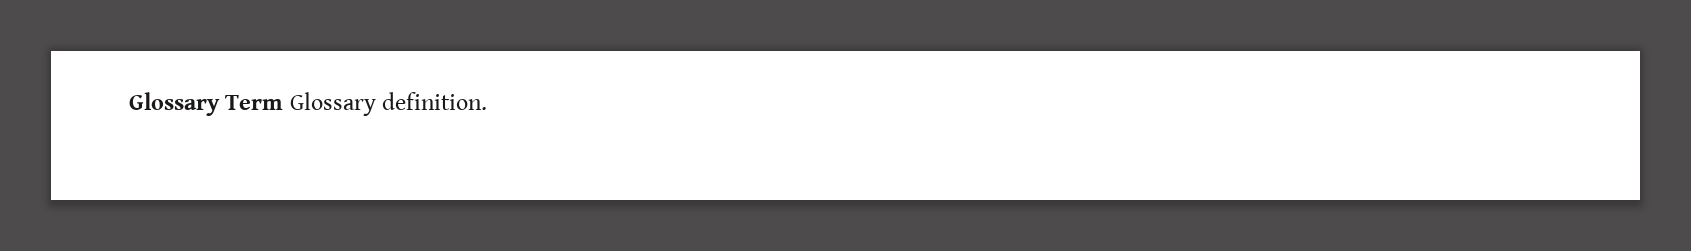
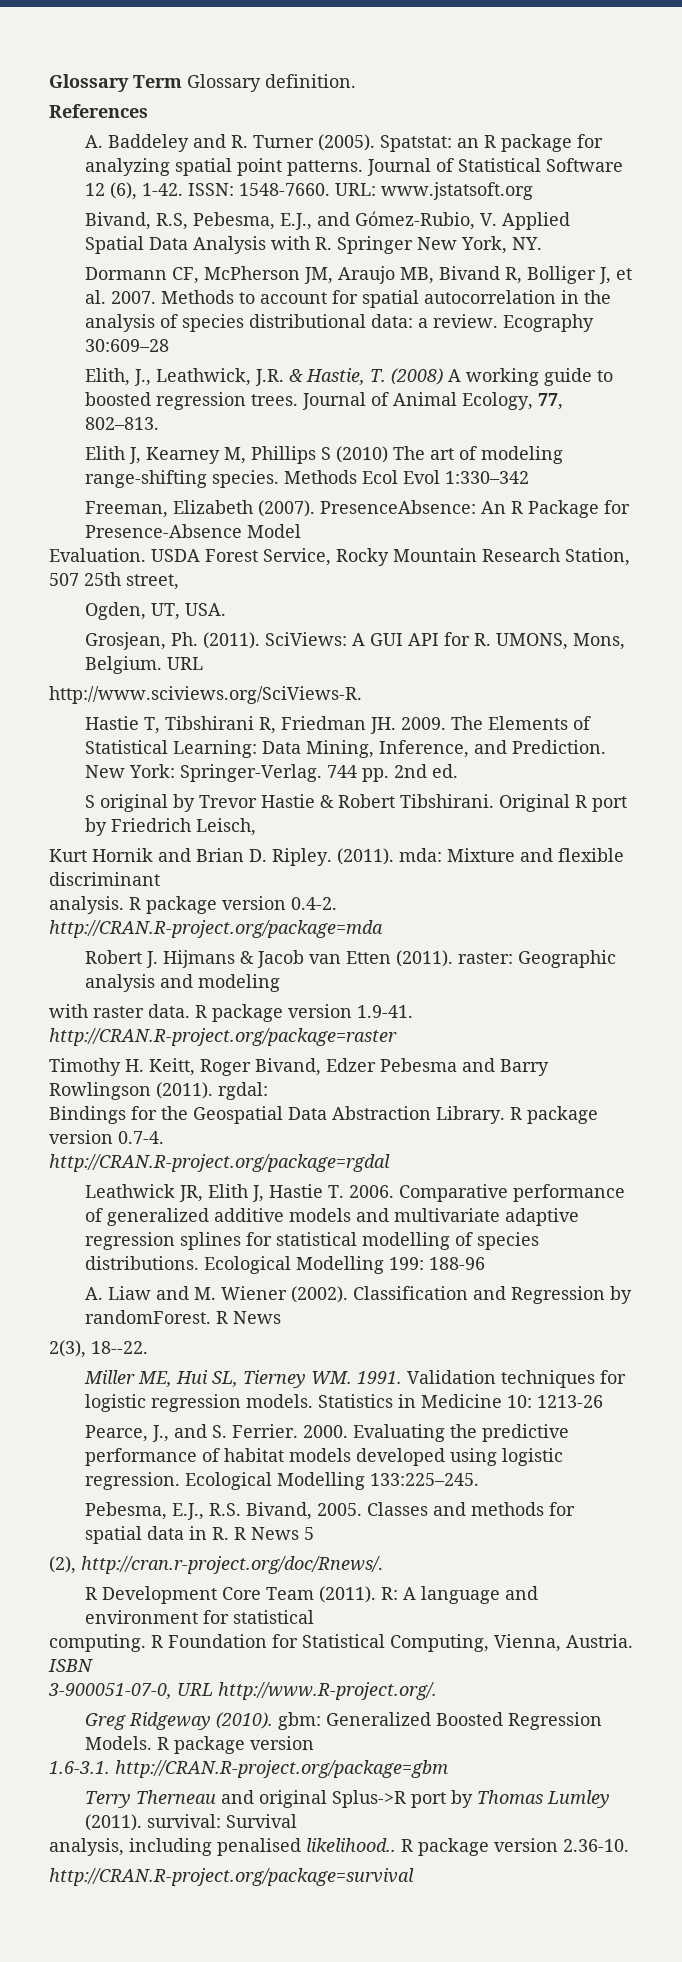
(488, 101) none -> [49,104,148,118] [84,134,603,152] [84,158,623,176] [84,182,533,200] [84,211,570,230] [84,236,542,254] [84,266,632,284] [84,290,611,308] [84,314,594,332] [84,339,169,352] [84,368,613,386] [84,392,563,410] [84,417,159,430] [84,446,563,464] [84,470,529,488] [84,500,630,518] [84,524,301,538] [49,548,630,566] [49,572,179,590] [84,602,226,620] [84,632,625,650] [84,656,203,674] [49,686,362,704] [84,716,591,734] [84,740,606,758] [84,764,458,782] [84,794,627,812] [84,818,256,836] [49,848,624,866] [49,872,160,886] [49,896,337,914] [49,920,383,938] [84,950,616,968] [84,974,280,992] [49,1004,413,1022] [49,1028,397,1046] [49,1058,549,1076] [49,1082,268,1100] [49,1106,598,1124] [49,1130,164,1144] [49,1154,390,1172] [84,1184,625,1202] [84,1208,579,1226] [84,1232,539,1250] [84,1256,485,1274] [84,1286,632,1304] [84,1310,281,1324] [49,1340,148,1358] [83,1370,626,1388] [84,1394,603,1412] [84,1424,569,1442] [84,1448,563,1466] [84,1472,479,1490] [84,1502,575,1520] [84,1526,314,1544] [49,1556,383,1574] [84,1586,538,1604] [84,1610,314,1624] [49,1634,633,1652] [48,1659,93,1672] [48,1682,437,1700] [84,1712,602,1730] [84,1736,314,1754] [49,1760,448,1778] [84,1790,610,1808] [84,1814,297,1831] [49,1838,629,1856] [49,1868,414,1886] // References // A. Baddeley and R. Turner (2005). Spatstat: an R package for analyzing spatial point patterns. Journal of Statistical Software 12 (6), 1-42. ISSN: 1548-7660. URL: www.jstatsoft.org // Bivand, R.S, Pebesma, E.J., and Gόmez-Rubio, V. Applied Spatial Data Analysis with R. Springer New York, NY. // Dormann CF, McPherson JM, Araujo MB, Bivand R, Bolliger J, et al. 2007. Methods to account for spatial autocorrelation in the analysis of species distributional data: a review. Ecography 30:609–28 // Elith, J., Leathwick, J.R. & Hastie, T. (2008) A working guide to boosted regression trees. Journal of Animal Ecology, 77, 802–813. // Elith J, Kearney M, Phillips S (2010) The art of modeling range-shifting species. Methods Ecol Evol 1:330–342 // Freeman, Elizabeth (2007). PresenceAbsence: An R Package for Presence-Absence Model // Evaluation. USDA Forest Service, Rocky Mountain Research Station, 507 25th street, // Ogden, UT, USA. // Grosjean, Ph. (2011). SciViews: A GUI API for R. UMONS, Mons, Belgium. URL // http://www.sciviews.org/SciViews-R. // Hastie T, Tibshirani R, Friedman JH. 2009. The Elements of Statistical Learning: Data Mining, Inference, and Prediction. New York: Springer-Verlag. 744 pp. 2nd ed. // S original by Trevor Hastie & Robert Tibshirani. Original R port by Friedrich Leisch, // Kurt Hornik and Brian D. Ripley. (2011). mda: Mixture and flexible discriminant // analysis. R package version 0.4-2. http://CRAN.R-project.org/package=mda // Robert J. Hijmans & Jacob van Etten (2011). raster: Geographic analysis and modeling // with raster data. R package version 1.9-41. http://CRAN.R-project.org/package=raster // Timothy H. Keitt, Roger Bivand, Edzer Pebesma and Barry Rowlingson (2011). rgdal: // Bindings for the Geospatial Data Abstraction Library. R package version 0.7-4. // http://CRAN.R-project.org/package=rgdal // Leathwick JR, Elith J, Hastie T. 2006. Comparative performance of generalized additive models and multivariate adaptive regression splines for statistical modelling of species distributions. Ecological Modelling 199: 188-96 // A. Liaw and M. Wiener (2002). Classification and Regression by randomForest. R News // 2(3), 18--22. // Miller ME, Hui SL, Tierney WM. 1991. Validation techniques for logistic regression models. Statistics in Medicine 10: 1213-26 // Pearce, J., and S. Ferrier. 2000. Evaluating the predictive performance of habitat models developed using logistic regression. Ecological Modelling 133:225–245. // Pebesma, E.J., R.S. Bivand, 2005. Classes and methods for spatial data in R. R News 5 // (2), http://cran.r-project.org/doc/Rnews/. // R Development Core Team (2011). R: A language and environment for statistical // computing. R Foundation for Statistical Computing, Vienna, Austria. ISBN // 3-900051-07-0, URL http://www.R-project.org/. // Greg Ridgeway (2010). gbm: Generalized Boosted Regression Models. R package version // 1.6-3.1. http://CRAN.R-project.org/package=gbm // Terry Therneau and original Splus->R port by Thomas Lumley (2011). survival: Survival // analysis, including penalised likelihood.. R package version 2.36-10. // http://CRAN.R-project.org/package=survival

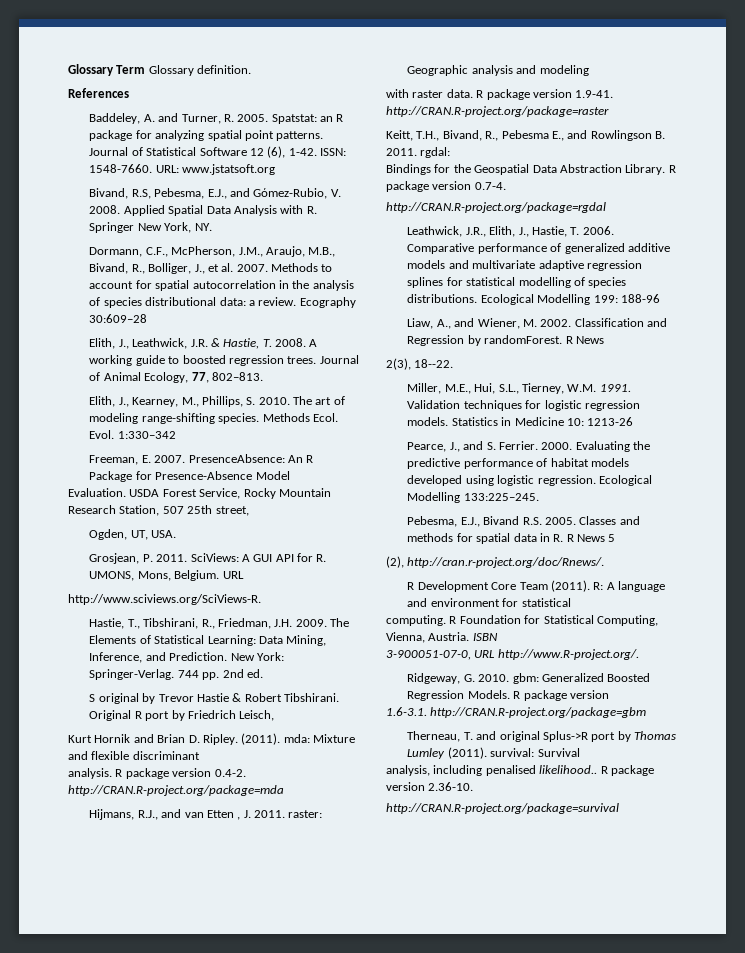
[84,134,375,152] A. Baddeley and R. Turner (2005). -> [89,113,269,124] Baddeley, A. and Turner, R. 2005.
(497, 219) none -> [89,205,121,214] 2008.
[84,266,611,284] Dormann CF, McPherson JM, Araujo MB, Bivand R, Bolliger J, -> [89,246,336,257] [89,263,205,274] Dormann, C.F., McPherson, J.M., Araujo, M.B., Bivand, R., Bolliger, J.,
[390,368,443,385] (2008) -> [275,338,307,347] 2008.
[84,446,388,464] Elith J, Kearney M, Phillips S (2010) -> [89,396,290,407] Elith, J., Kearney, M., Phillips, S. 2010.
[361,470,440,484] Ecol Evol -> [312,413,338,422] [89,430,115,439] Ecol. Evol.
[172,500,315,517] Elizabeth (2007). -> [141,455,186,463] E. 2007.
[170,632,260,649] Ph. (2011). -> [142,554,188,562] P. 2011.
[84,716,396,734] Hastie T, Tibshirani R, Friedman JH. -> [89,618,293,629] Hastie, T., Tibshirani, R., Friedman, J.H.
[84,950,453,968] Robert J. Hijmans & Jacob van Etten (2011). -> [89,809,286,820] Hijmans, R.J., and van Etten , J. 2011.
[49,1058,549,1076] [49,1082,213,1100] Timothy H. Keitt, Roger Bivand, Edzer Pebesma and Barry Rowlingson (2011). -> [386,130,665,141] [386,148,417,156] Keitt, T.H., Bivand, R., Pebesma E., and Rowlingson B. 2011.
[84,1184,323,1202] Leathwick JR, Elith J, Hastie -> [407,226,567,237] Leathwick, J.R., Elith, J., Hastie,
[84,1286,348,1303] A. Liaw and M. Wiener (2002). -> [407,318,572,329] Liaw, A., and Wiener, M. 2002.
[83,1370,352,1388] Miller ME, Hui SL, Tierney WM. -> [407,383,597,394] Miller, M.E., Hui, S.L., Tierney, W.M.
[208,1502,312,1520] R.S. Bivand, -> [483,516,542,525] Bivand R.S.
[84,1712,273,1730] Greg Ridgeway (2010). -> [407,673,510,684] Ridgeway, G. 2010.
[84,1790,216,1808] Terry Therneau -> [407,731,473,742] Therneau, T.

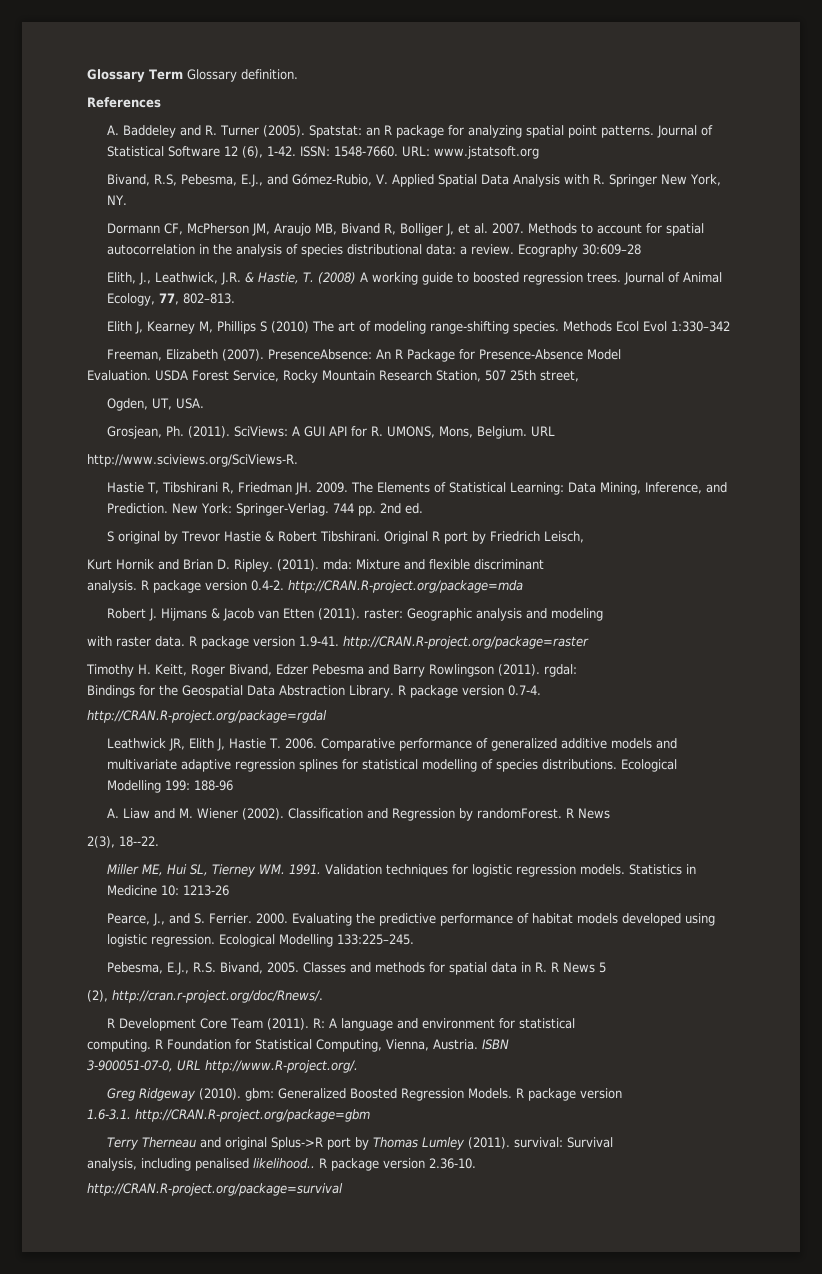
[89,113,269,124] Baddeley, A. and Turner, R. 2005. -> [107,125,306,138] A. Baddeley and R. Turner (2005).
[89,205,121,214] 2008. -> (389, 179) none
[89,246,336,257] [89,263,205,274] Dormann, C.F., McPherson, J.M., Araujo, M.B., Bivand, R., Bolliger, J., -> [107,223,455,236] Dormann CF, McPherson JM, Araujo MB, Bivand R, Bolliger J,
[275,338,307,347] 2008. -> [318,272,357,284] (2008)
[89,396,290,407] Elith, J., Kearney, M., Phillips, S. 2010. -> [107,321,310,334] Elith J, Kearney M, Phillips S (2010)
[312,413,338,422] [89,430,115,439] Ecol. Evol. -> [616,321,668,332] Ecol Evol
[141,455,186,463] E. 2007. -> [166,349,265,361] Elizabeth (2007).
[142,554,188,562] P. 2011. -> [166,426,231,438] Ph. (2011).
[89,618,293,629] Hastie, T., Tibshirani, R., Friedman, J.H. -> [107,482,313,495] Hastie T, Tibshirani R, Friedman JH.
[89,809,286,820] Hijmans, R.J., and van Etten , J. 2011. -> [107,608,361,621] Robert J. Hijmans & Jacob van Etten (2011).
[386,130,665,141] [386,148,417,156] Keitt, T.H., Bivand, R., Pebesma E., and Rowlingson B. 2011. -> [86,664,540,677] Timothy H. Keitt, Roger Bivand, Edzer Pebesma and Barry Rowlingson (2011).
[407,226,567,237] Leathwick, J.R., Elith, J., Hastie, -> [107,738,267,751] Leathwick JR, Elith J, Hastie
[407,318,572,329] Liaw, A., and Wiener, M. 2002. -> [107,808,285,820] A. Liaw and M. Wiener (2002).
[407,383,597,394] Miller, M.E., Hui, S.L., Tierney, W.M. -> [107,864,286,877] Miller ME, Hui SL, Tierney WM.
[483,516,542,525] Bivand R.S. -> [193,962,264,974] R.S. Bivand,
[407,673,510,684] Ridgeway, G. 2010. -> [107,1088,242,1101] Greg Ridgeway (2010).
[407,731,473,742] Therneau, T. -> [107,1137,197,1150] Terry Therneau

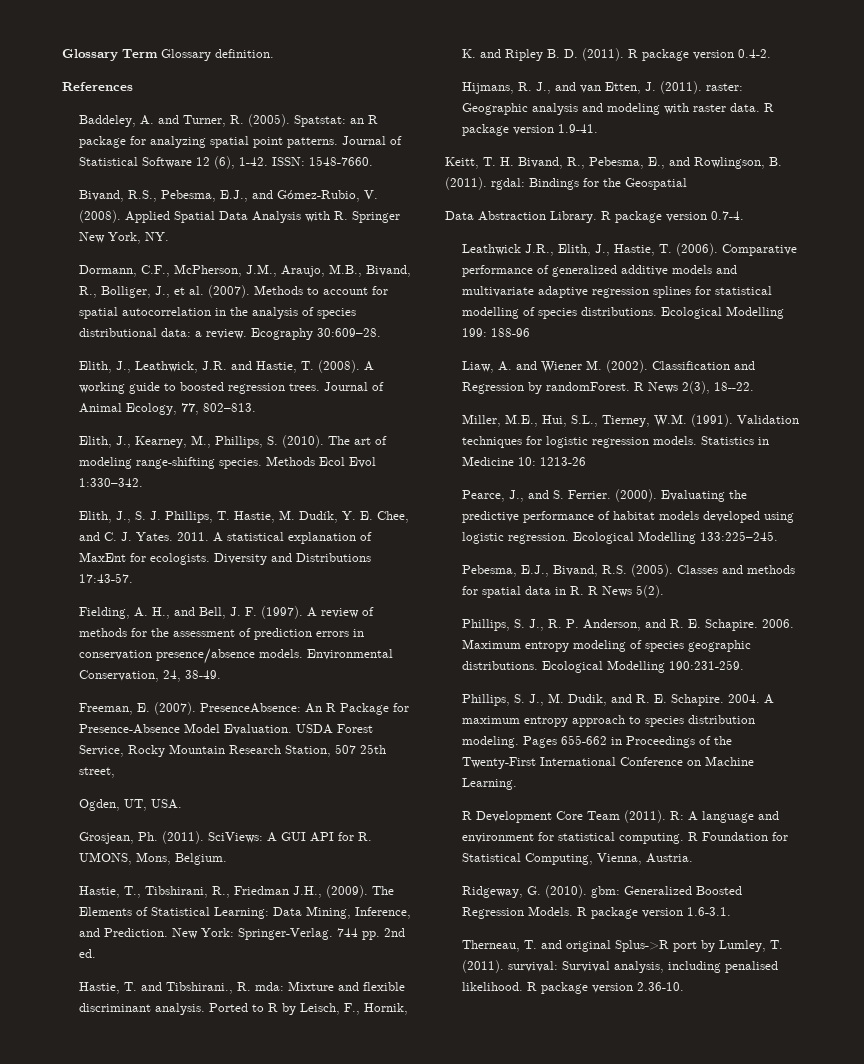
[107,125,260,138] A. Baddeley and R. Turner -> [79,115,245,127] Baddeley, A. and Turner, R.
[402,146,540,159] [107,174,178,186] URL: www.jstatsoft.org // Bivand, R.S, -> [79,190,158,202] // Bivand, R.S.,
(389, 179) none -> [79,210,122,223] (2008).
[107,223,455,236] Dormann CF, McPherson JM, Araujo MB, Bivand R, Bolliger J, -> [79,264,412,277] [79,286,171,298] Dormann, C.F., McPherson, J.M., Araujo, M.B., Bivand, R., Bolliger, J.,
[492,223,525,234] 2007. -> [208,285,251,298] (2007).
[582,244,642,255] 30:609–28 -> [317,328,382,337] 30:609–28.
[245,272,357,284] & Hastie, T. (2008) -> [231,360,361,373] and Hastie, T. (2008).
[107,321,310,334] Elith J, Kearney M, Phillips S (2010) -> [79,435,325,448] Elith, J., Kearney, M., Phillips, S. (2010).
[671,321,731,332] 1:330–342 -> [79,478,144,487] [79,510,410,523] [79,532,373,544] [79,552,372,565] [79,573,134,583] [79,606,375,619] [79,628,365,640] [79,648,394,664] [79,670,222,682] 1:330–342. // Elith, J., S. J. Phillips, T. Hastie, M. Dudík, Y. E. Chee, and C. J. Yates. 2011. A statistical explanation of MaxEnt for ecologists. Diversity and Distributions 17:43-57. // Fielding, A. H., and Bell, J. F. (1997). A review of methods for the assessment of prediction errors in conservation presence/absence models. Environmental Conservation, 24, 38-49.
[166,349,219,360] Elizabeth -> [137,703,151,712] E.
(622, 354) // -> (221, 728) none
[531,426,556,437] [87,454,298,467] [107,482,349,495] URL // http://www.sciviews.org/SciViews-R. // Hastie T, Tibshirani R, Friedman JH. 2009. -> [79,885,369,898] // Hastie, T., Tibshirani, R., Friedman J.H., (2009).
[107,531,585,544] [87,559,319,572] S original by Trevor Hastie & Robert Tibshirani. Original R port by Friedrich Leisch, // Kurt Hornik and Brian D. Ripley. (2011). -> [79,982,252,994] Hastie, T. and Tibshirani., R.
[87,580,523,593] [107,608,315,621] // analysis. R package version 0.4-2. http://CRAN.R-project.org/package=mda // Robert J. Hijmans & Jacob van Etten -> [155,1003,409,1015] [462,48,772,61] [462,82,657,94] analysis. Ported to R by Leisch, F., Hornik, K. and Ripley B. D. (2011). R package version 0.4-2. // Hijmans, R. J., and van Etten, J.
(604, 614) // -> (661, 109) none
[343,636,589,649] [86,664,494,677] http://CRAN.R-project.org/package=raster // Timothy H. Keitt, Roger Bivand, Edzer Pebesma and Barry Rowlingson -> [445,157,782,169] // Keitt, T. H. Bivand, R., Pebesma, E., and Rowlingson, B.
(577, 670) // -> (525, 184) none
(243, 691) none -> (687, 184) //
[87,710,327,723] // http://CRAN.R-project.org/package=rgdal -> (744, 215) none
[169,738,318,751] JR, Elith J, Hastie T. 2006. -> [525,243,719,256] J.R., Elith, J., Hastie, T. (2006).
[107,808,239,819] A. Liaw and M. Wiener -> [462,360,603,373] Liaw, A. and Wiener M.
(611, 813) // -> (679, 387) none
[107,864,322,877] Miller ME, Hui SL, Tierney WM. 1991. -> [462,414,734,427] Miller, M.E., Hui, S.L., Tierney, W.M. (1991).
[256,913,289,924] 2000. -> [615,489,658,502] (2000).
[193,962,300,974] R.S. Bivand, 2005. -> [553,564,674,577] Bivand, R.S. (2005).
[599,962,607,973] [87,990,323,1003] 5 // (2), http://cran.r-project.org/doc/Rnews/. -> [636,585,665,598] [462,619,795,631] [462,639,752,652] [462,660,745,673] [462,693,775,706] [462,715,756,727] [462,735,733,748] [462,756,755,769] [462,778,518,790] 5(2). // Phillips, S. J., R. P. Anderson, and R. E. Schapire. 2006. Maximum entropy modeling of species geographic distributions. Ecological Modelling 190:231-259. // Phillips, S. J., M. Dudik, and R. E. Schapire. 2004. A maximum entropy approach to species distribution modeling. Pages 655-662 in Proceedings of the Twenty-First International Conference on Machine Learning.
(576, 1023) // -> (616, 836) none
[482,1039,509,1050] [87,1060,358,1073] [107,1088,197,1101] ISBN // 3-900051-07-0, URL http://www.R-project.org/. // Greg Ridgeway -> [462,886,542,898] // Ridgeway, G.
[87,1109,370,1122] [107,1137,197,1150] // 1.6-3.1. http://CRAN.R-project.org/package=gbm // Terry Therneau -> [687,907,732,916] [462,940,538,952] 1.6-3.1. // Therneau, T.
[373,1137,466,1150] Thomas Lumley -> [719,940,784,952] Lumley, T.
(614, 1142) // -> (611, 966) none
[253,1158,315,1169] likelihood.. -> [462,982,524,991] likelihood.
[87,1183,343,1196] // http://CRAN.R-project.org/package=survival -> (685, 986) none

